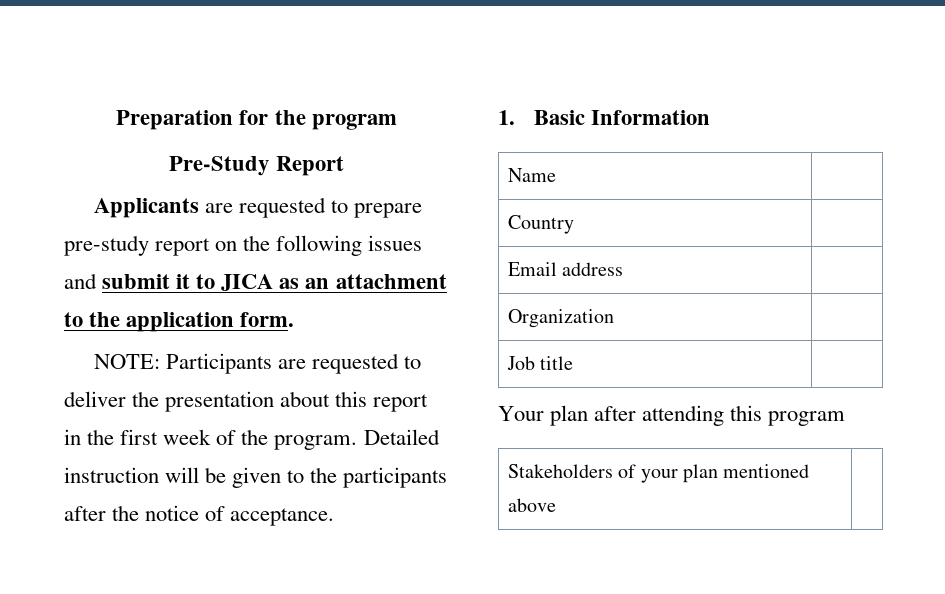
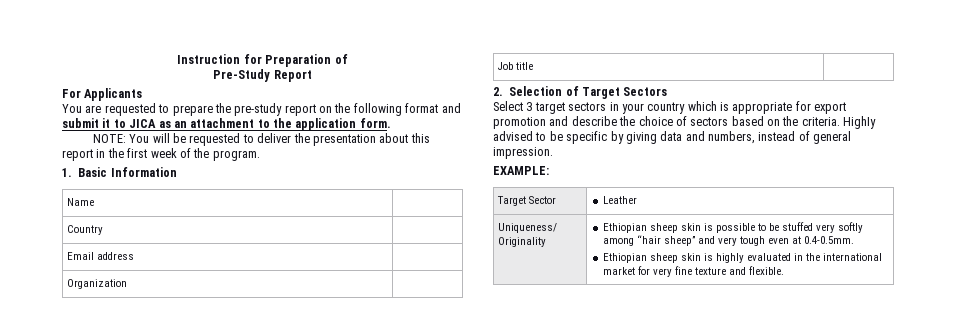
[116,110,397,130] Preparation for the program -> [177,54,348,67] Instruction for Preparation of
(344, 166) none -> [62,89,81,98] For
(199, 208) none -> [62,104,82,113] // You
(422, 210) none -> [214,103,231,113] the
[368,235,423,251] issues -> [405,103,439,113] format
[165,353,306,374] Participants are -> [129,133,187,143] You will be
[363,429,440,445] [64,467,448,488] [64,505,335,526] Detailed instruction will be given to the participants after the notice of acceptance. -> (260, 155) none
[498,405,846,426] [507,464,810,483] [507,498,556,512] Your plan after attending this program // Stakeholders of your plan mentioned above | -> [493,86,668,99] [493,101,847,114] [493,116,877,129] [493,131,852,144] [493,147,553,159] [493,166,549,175] [497,196,557,206] [603,196,638,204] [498,223,558,233] [498,237,547,247] [603,222,864,233] [603,235,855,246] [603,253,883,263] [603,266,785,277] 2. Selection of Target Sectors // Select 3 target sectors in your country which is appropriate for export promotion and describe the choice of sectors based on the criteria. HighIy advised to be specific by giving data and numbers, instead of general impression. // EXAMPLE: // Target Sector | Leather // Uniqueness/ Originality | Ethiopian sheep skin is possible to be stuffed very softly among “hair sheep” and very tough even at 0.4-0.5mm. // Ethiopian sheep skin is highly evaluated in the international market for very fine texture and flexible.

